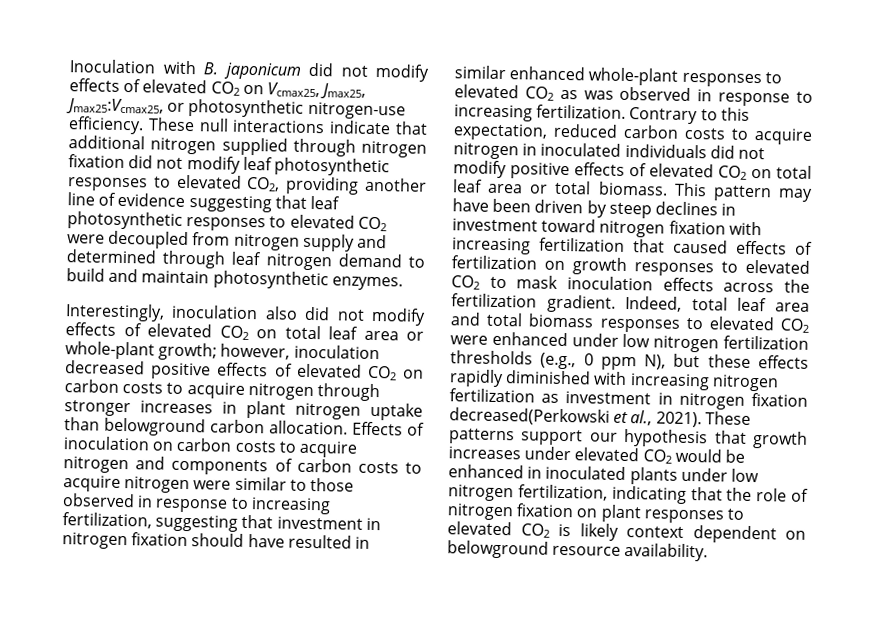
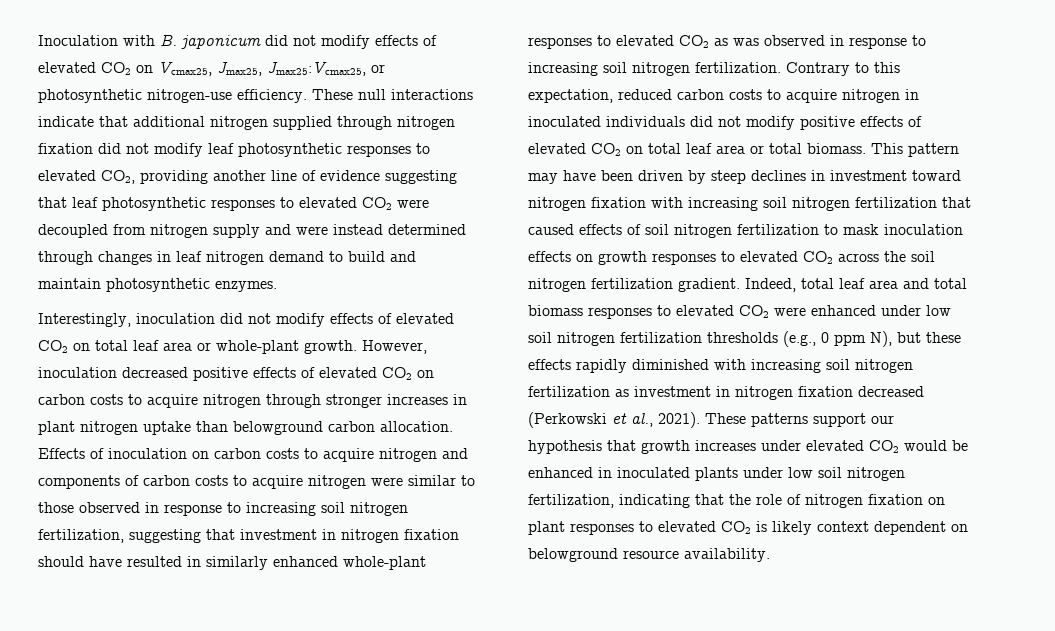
[66,249,227,269] determined through -> [296,224,466,235] [38,251,171,265] were instead determined through changes in
[264,306,298,320] also -> (215, 318) none
[158,342,291,361] growth; however, -> [304,340,427,354] growth. However,
(331, 506) none -> [321,502,408,516] soil nitrogen
[454,65,506,80] similar -> [206,556,268,570] similarly
(533, 113) none -> [603,62,690,76] soil nitrogen
(531, 246) none -> [763,197,850,211] soil nitrogen
[451,255,537,270] fertilization -> [645,224,963,238] [528,251,571,262] soil nitrogen fertilization to mask inoculation effects
[489,275,810,293] to mask inoculation effects across the -> [838,251,935,262] [528,278,586,292] across the soil nitrogen
(651, 340) none -> [528,332,552,343] soil
(710, 382) none -> [826,359,850,370] soil
[449,407,610,426] decreased(Perkowski -> [858,386,924,397] [528,412,607,428] decreased (Perkowski
(759, 475) none -> [818,467,842,478] soil

